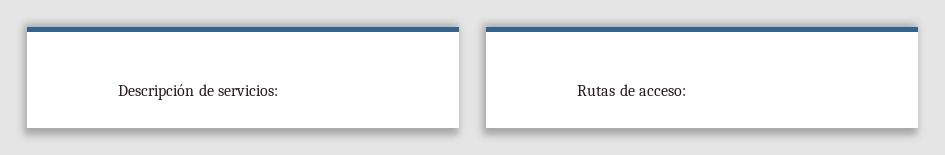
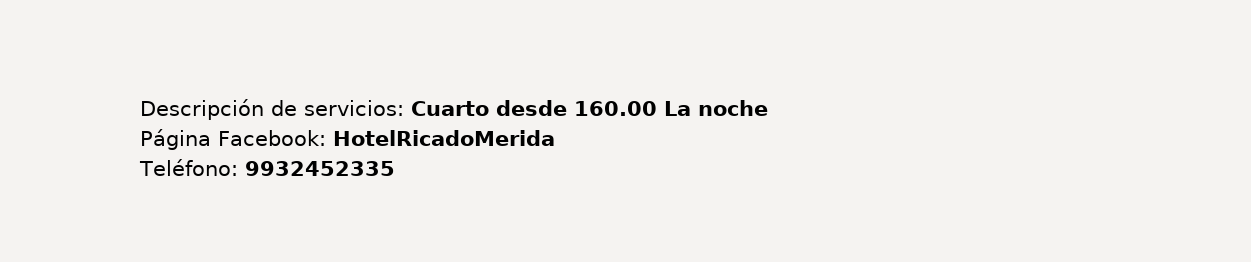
[577,84,687,96] // Rutas de acceso: -> [411,100,769,116] [140,129,556,150] [139,159,396,176] Cuarto desde 160.00 La noche // Página Facebook: HotelRicadoMerida // Teléfono: 9932452335

